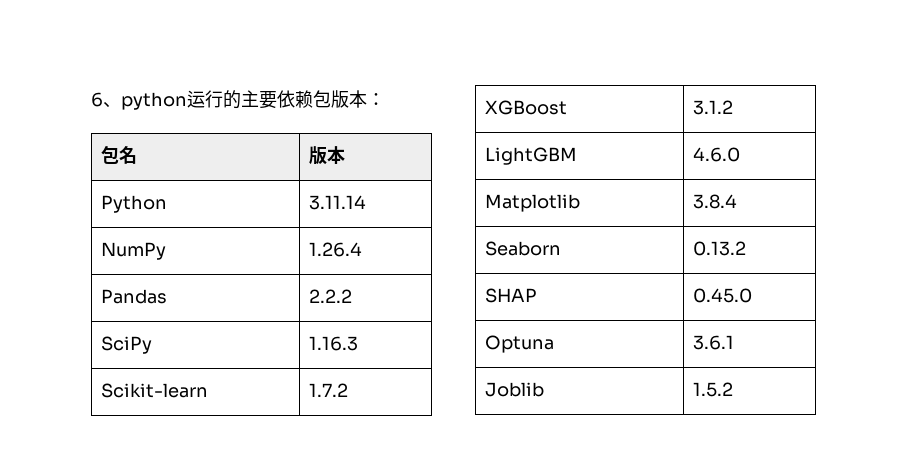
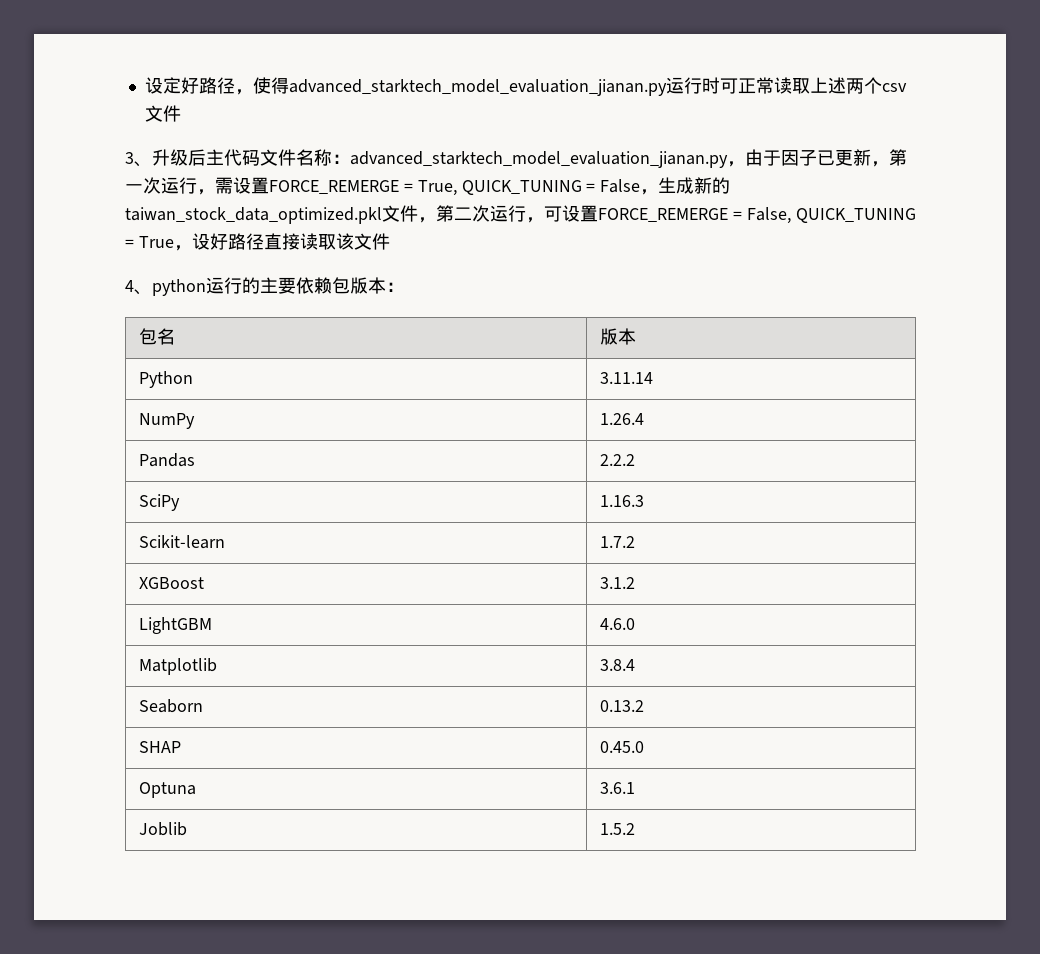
[91,92,103,107] 6 -> [144,77,907,96] [144,105,181,122] [125,149,907,168] [125,177,731,196] [125,205,916,224] [125,233,390,251] [125,280,134,292] 设定好路径，使得advanced_starktech_model_evaluation_jianan.py运行时可正常读取上述两个csv文件 // 3、升级后主代码文件名称：advanced_starktech_model_evaluation_jianan.py，由于因子已更新，第一次运行，需设置FORCE_REMERGE = True, QUICK_TUNING = False，生成新的taiwan_stock_data_optimized.pkl文件，第二次运行，可设置FORCE_REMERGE = False, QUICK_TUNING = True，设好路径直接读取该文件 // 4

